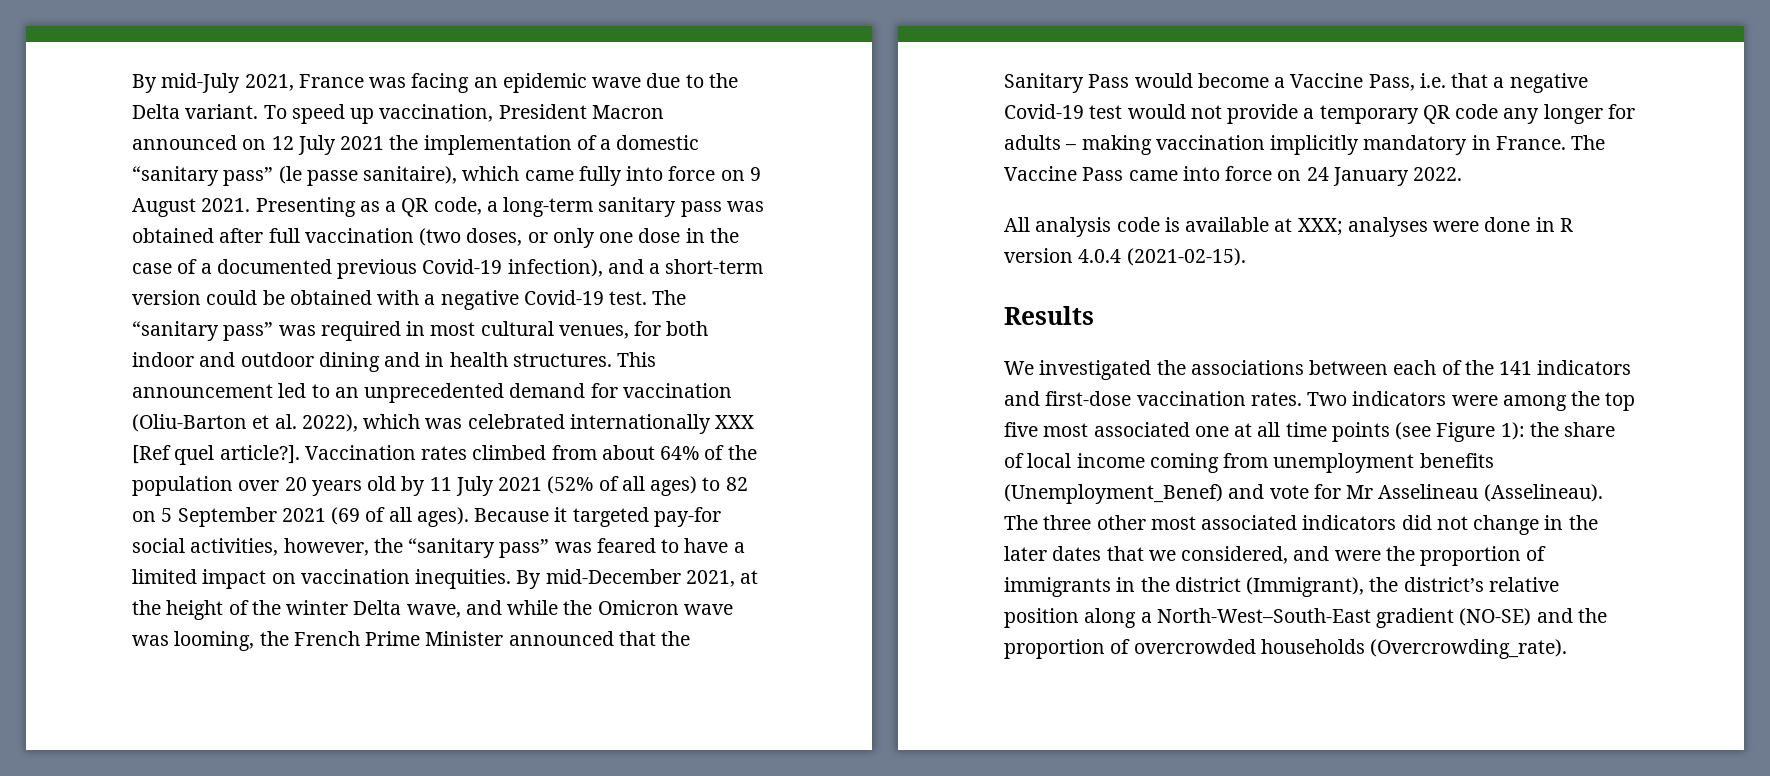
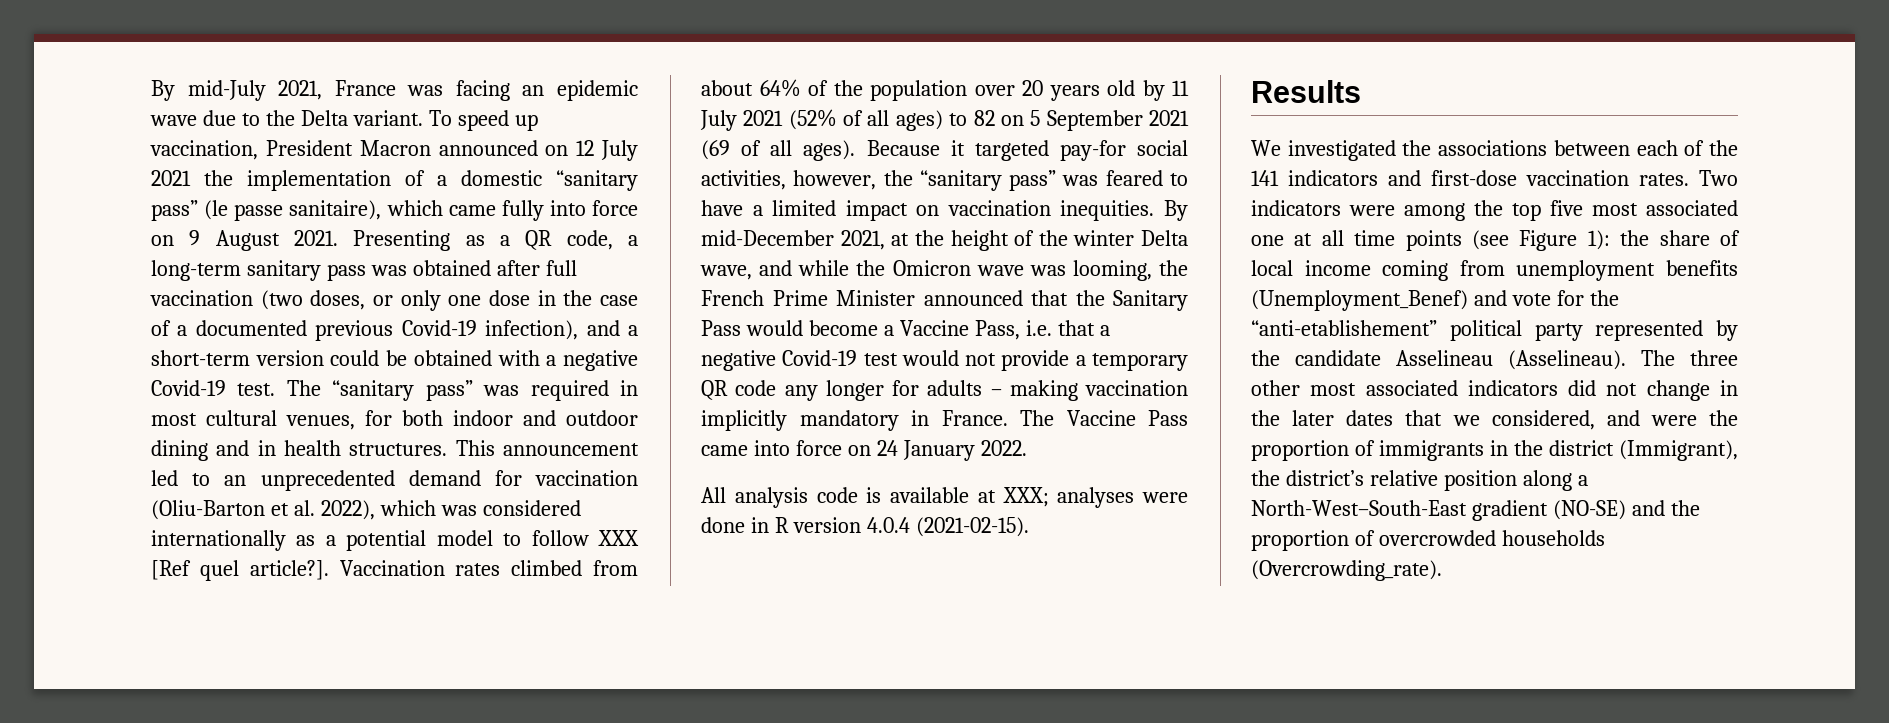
[467,414,711,434] celebrated internationally -> [482,500,581,516] [151,530,589,551] considered internationally as a potential model to follow
[1346,485,1374,499] Mr -> [1589,290,1619,306] [1251,320,1738,341] [1251,350,1381,366] the “anti-etablishement” political party represented by the candidate

